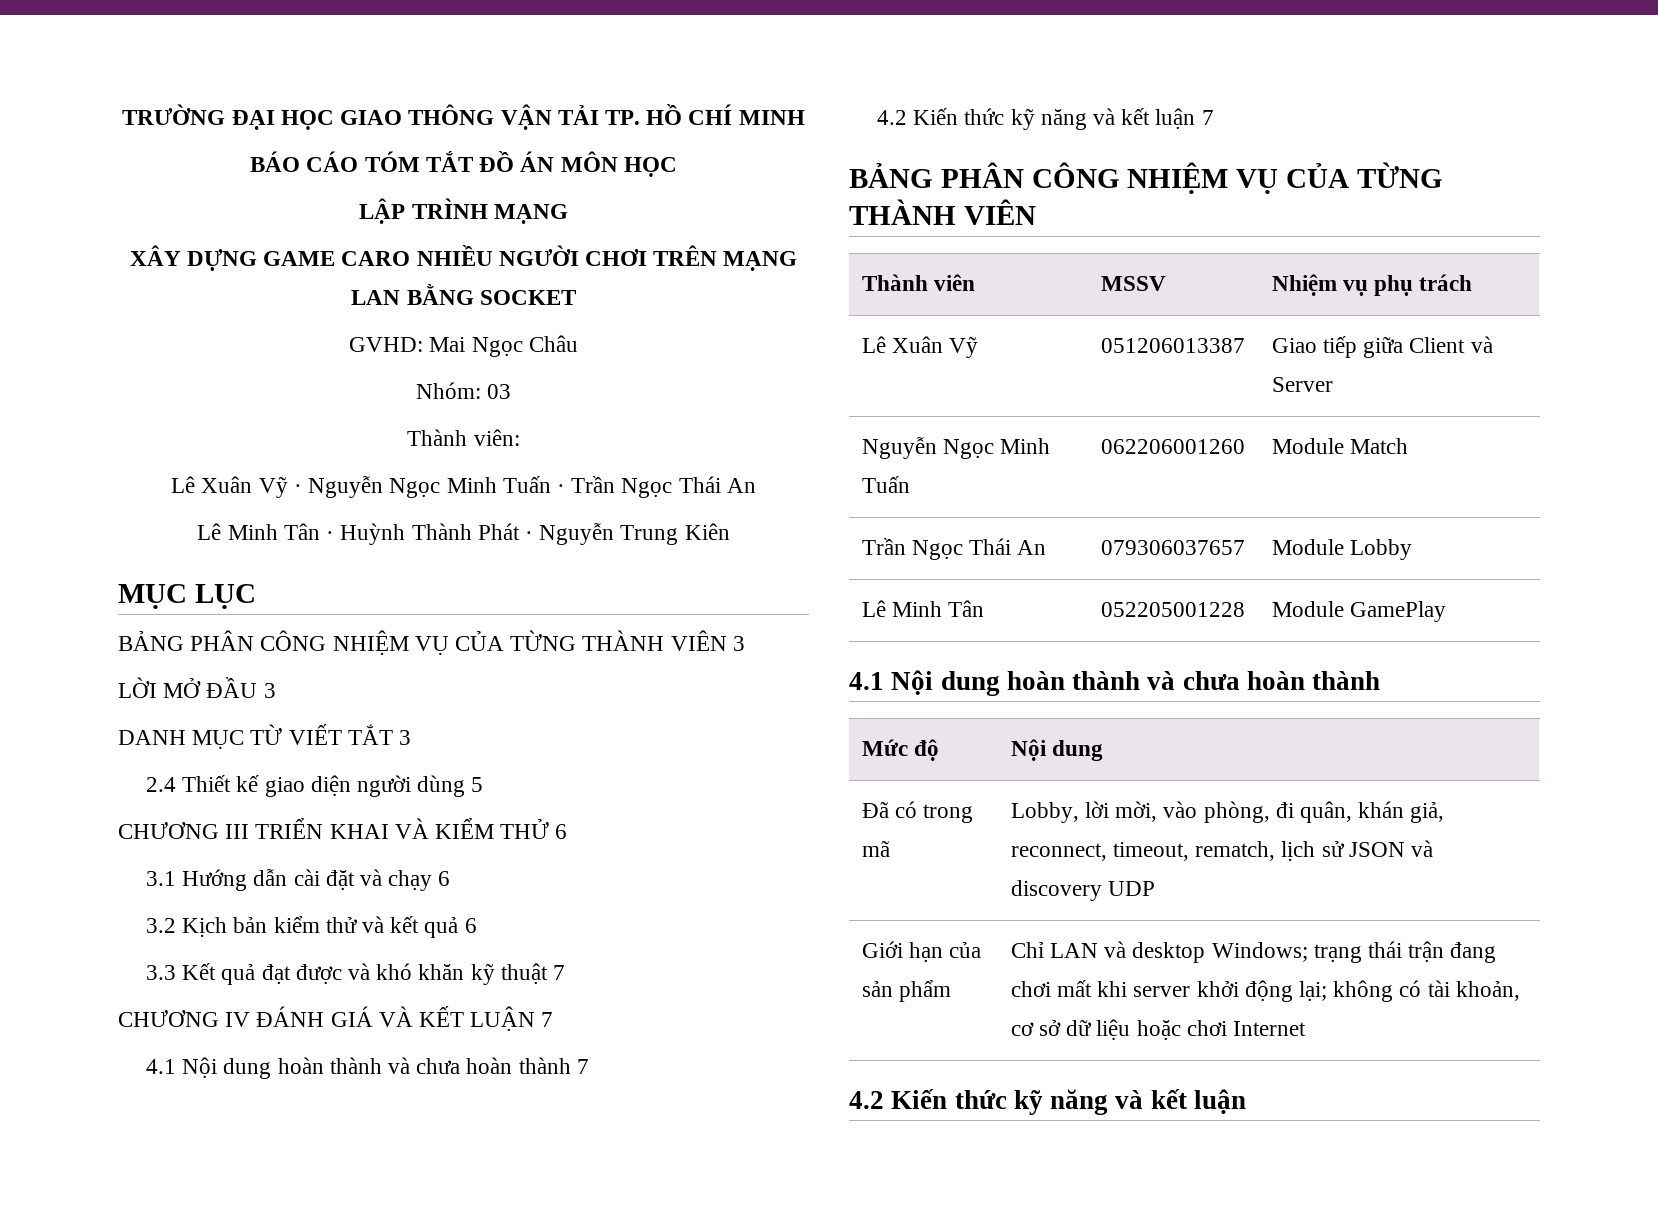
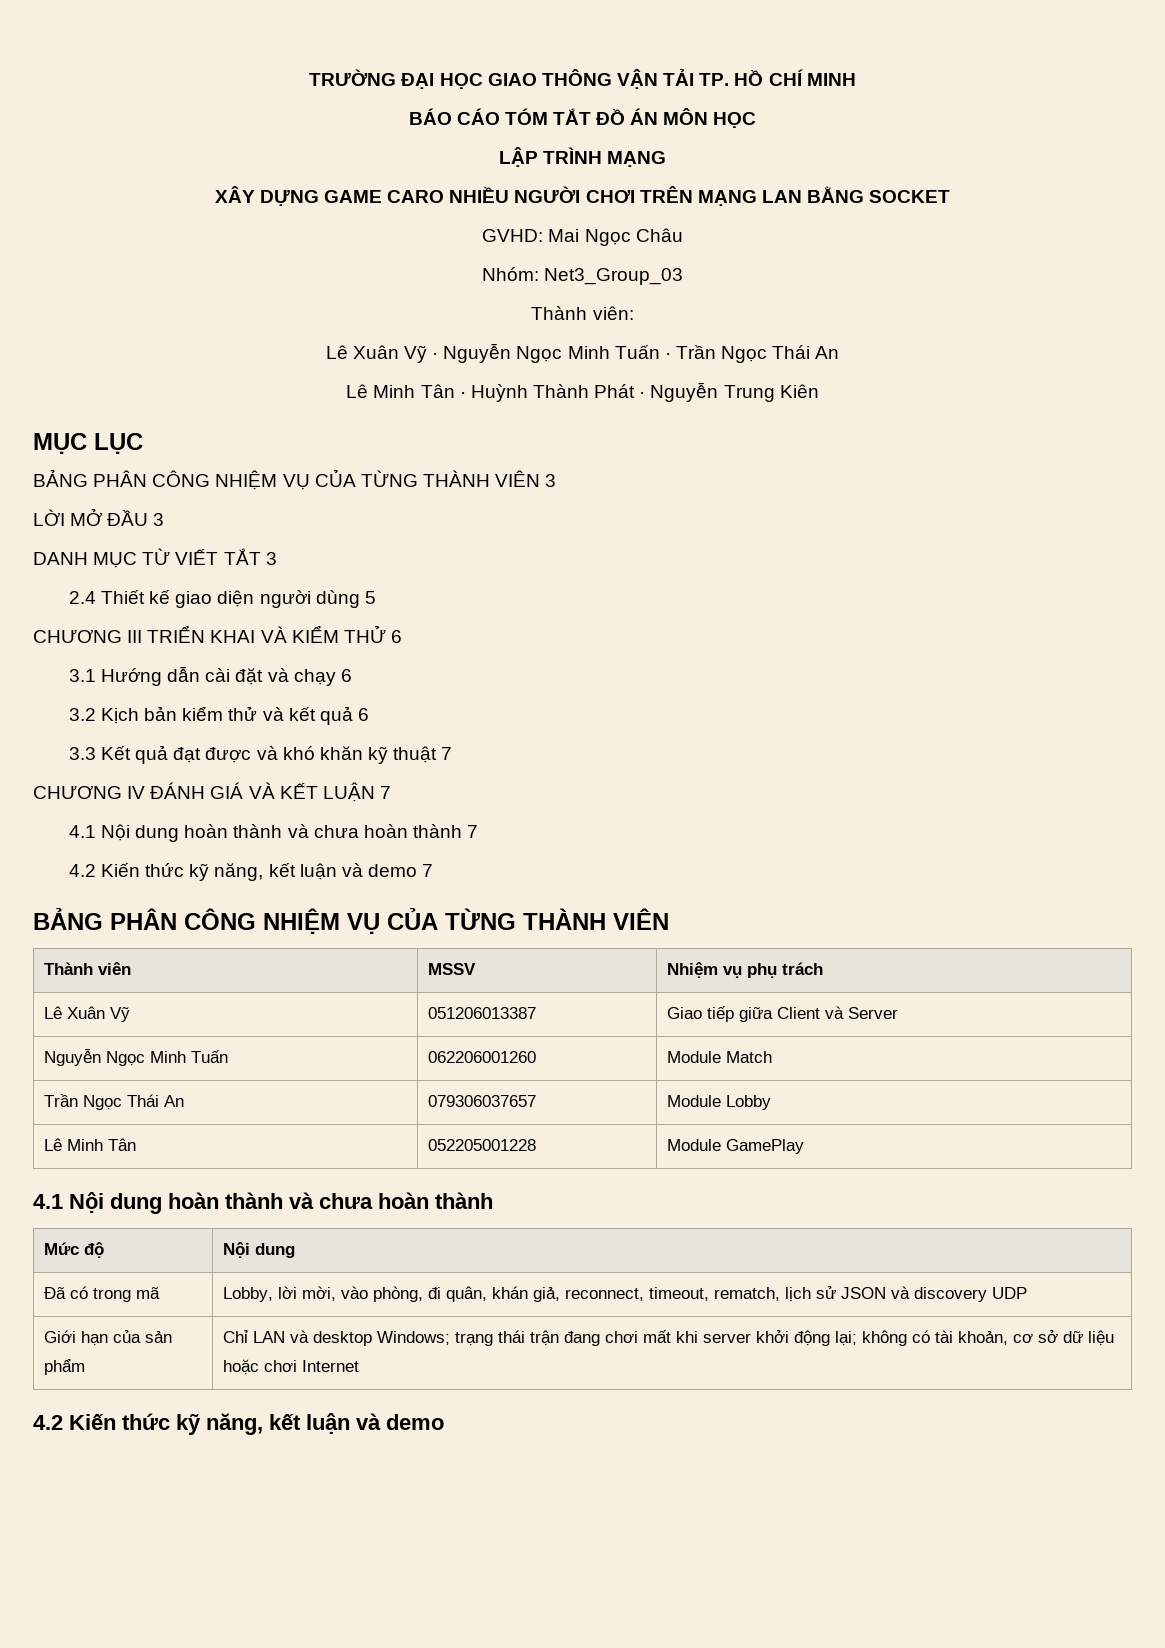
[487,384,512,399] 03 -> [544,268,684,285] Net3_Group_03
[1040,108,1196,130] năng và kết luận -> [214,863,417,881] năng, kết luận và demo
[1050,1089,1247,1115] năng và kết luận -> [206,1413,444,1435] năng, kết luận và demo

